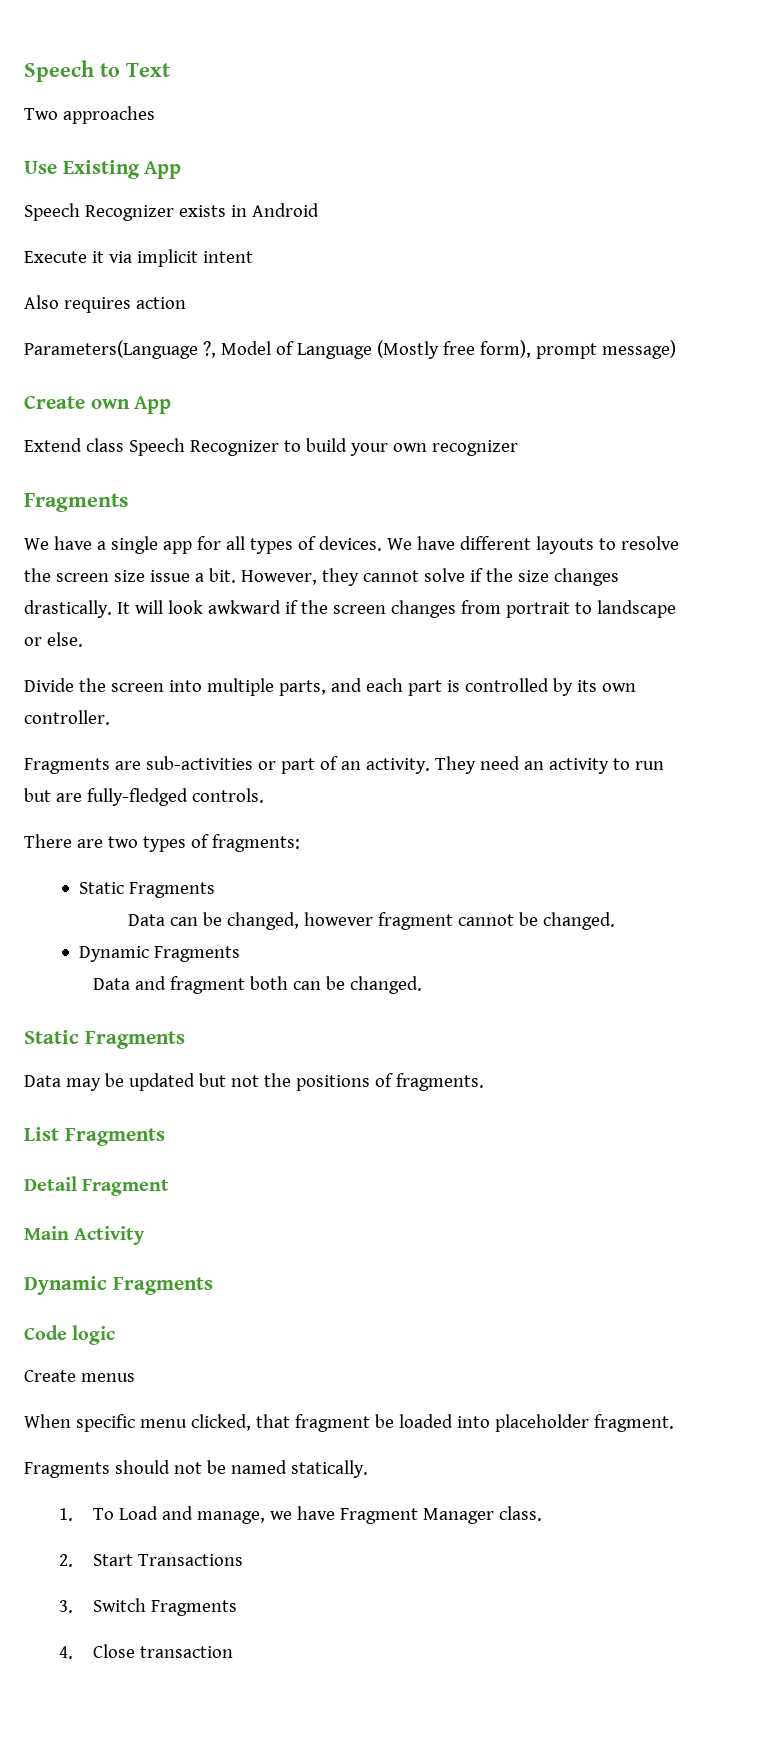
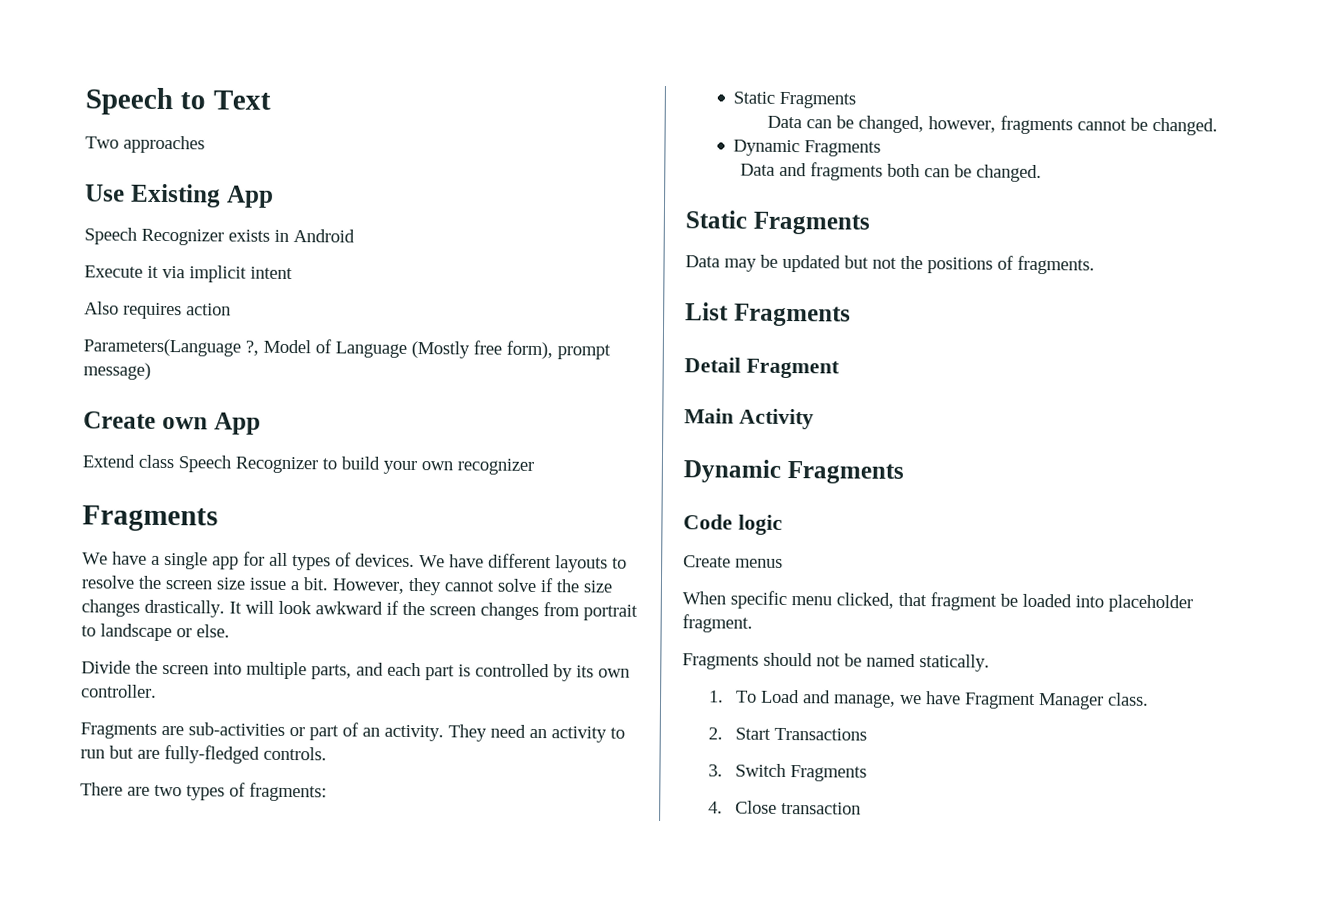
[303,912,453,930] however fragment -> [928,115,1074,135] however, fragments
[170,976,246,994] fragment -> [810,162,884,181] fragments

